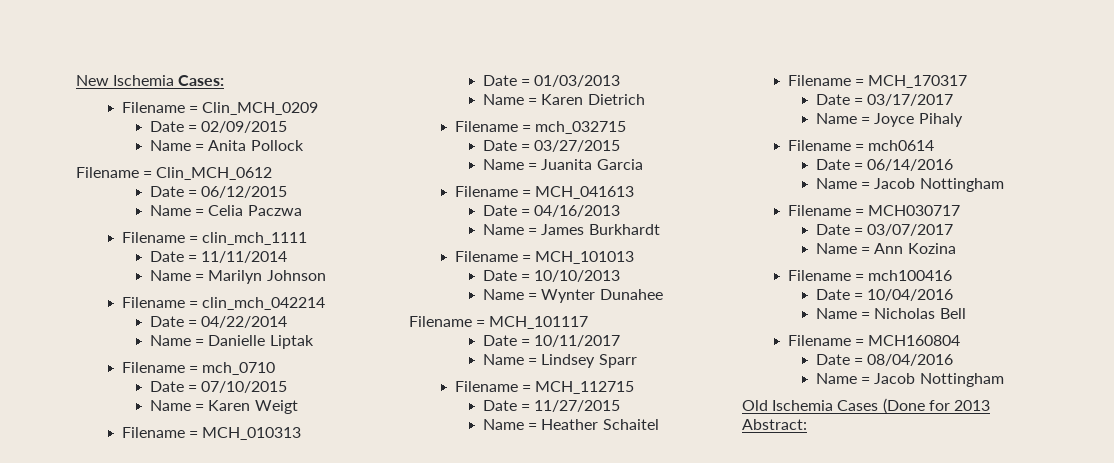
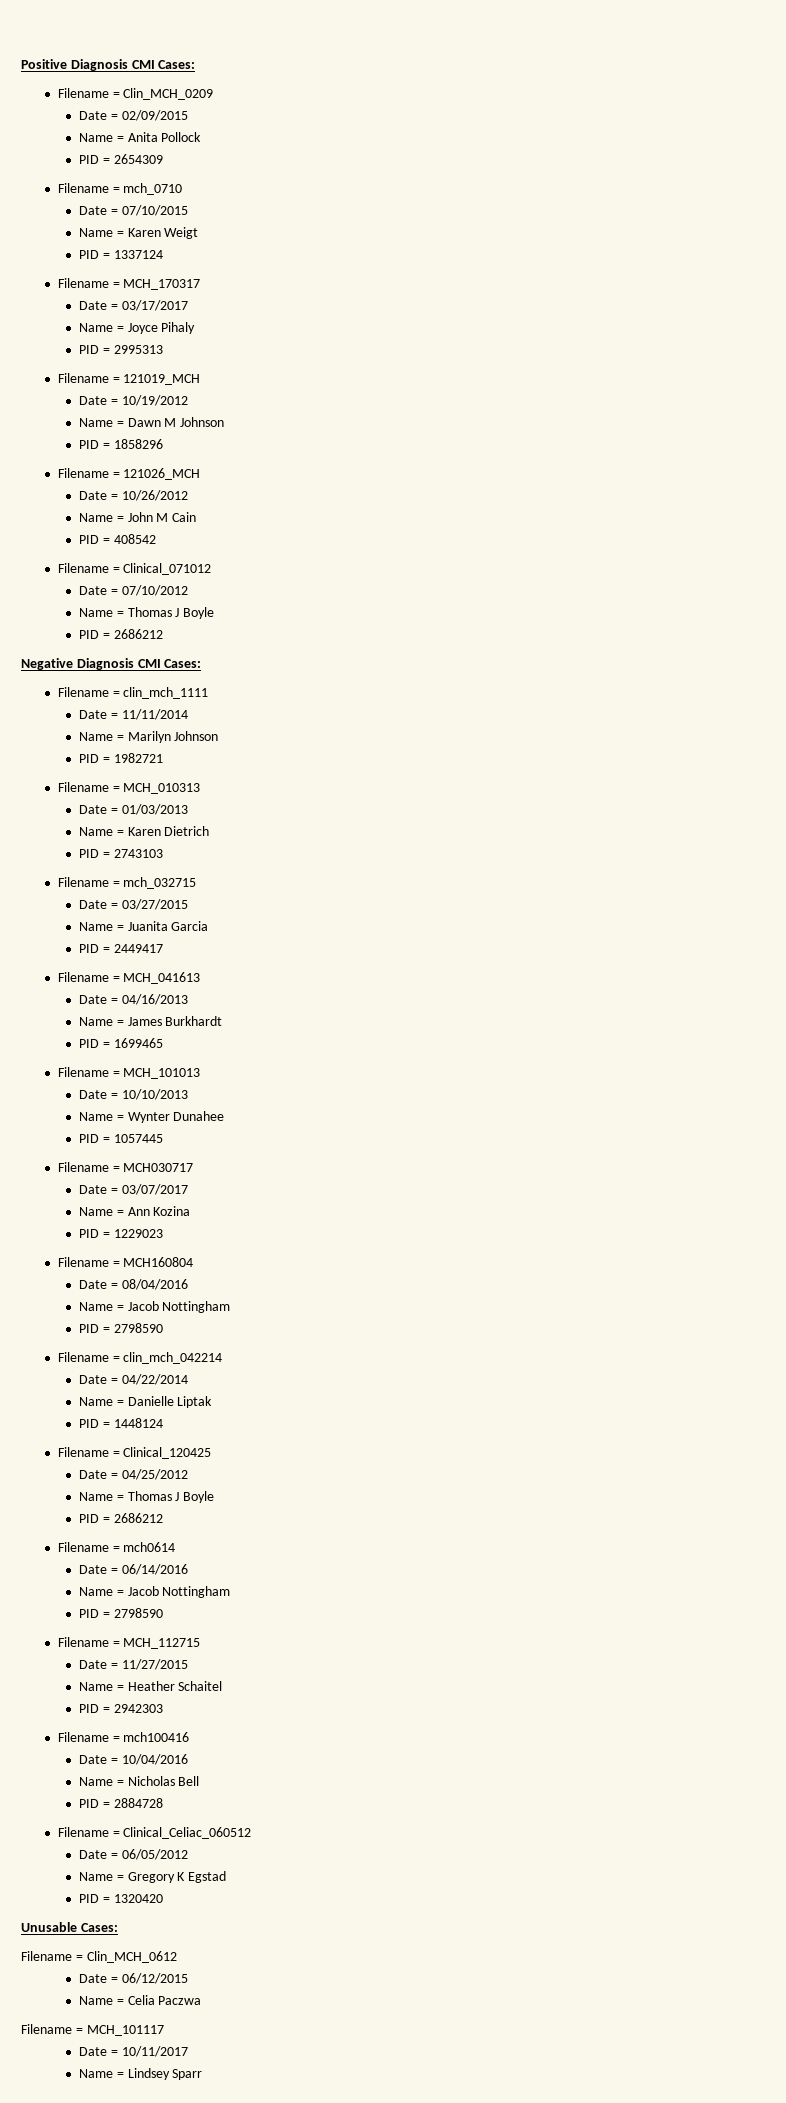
[76,75,175,86] New Ischemia -> [21,59,155,71] Positive Diagnosis CMI
(304, 145) none -> [79,154,163,164] [57,183,183,195] [79,205,188,216] [79,227,199,239] [79,250,163,259] [57,278,201,290] [79,300,188,311] [79,322,196,334] [79,345,163,354] [57,373,201,385] [79,395,188,406] [79,417,225,427] [79,439,163,449] [57,468,201,480] [79,490,188,501] [79,512,197,522] [79,534,156,544] [57,563,212,575] [79,585,188,596] [79,607,215,619] [79,629,163,639] [21,658,202,670] [57,687,209,699] [79,709,188,720] [79,731,219,743] [79,753,163,763] [57,782,201,794] [79,804,188,815] [79,826,210,836] [79,849,163,858] [57,877,197,889] [79,899,188,910] [79,921,209,931] [79,944,163,953] [57,972,201,984] [79,994,188,1005] [79,1016,223,1026] [79,1038,163,1048] [57,1067,201,1079] [79,1089,188,1100] [79,1111,225,1123] [79,1134,163,1143] [57,1162,194,1172] [79,1184,188,1195] [79,1206,191,1216] [79,1229,163,1238] [57,1257,194,1267] [79,1279,188,1290] [79,1301,231,1313] [79,1323,163,1333] [57,1352,223,1364] [79,1374,188,1385] [79,1396,213,1408] [79,1418,163,1428] [57,1447,212,1459] [79,1469,188,1480] [79,1491,215,1503] [79,1513,163,1523] [57,1542,176,1552] [79,1564,188,1575] [79,1586,231,1598] [79,1608,163,1618] [57,1637,201,1649] [79,1659,188,1670] [79,1681,223,1691] [79,1704,163,1713] [57,1732,190,1742] [79,1754,188,1765] [79,1776,200,1786] [79,1798,163,1808] [57,1827,252,1839] [79,1849,188,1860] [79,1871,227,1883] [79,1894,163,1903] [21,1922,118,1932] // PID = 2654309 // Filename = mch_0710 // Date = 07/10/2015 // Name = Karen Weigt // PID = 1337124 // Filename = MCH_170317 // Date = 03/17/2017 // Name = Joyce Pihaly // PID = 2995313 // Filename = 121019_MCH // Date = 10/19/2012 // Name = Dawn M Johnson // PID = 1858296 // Filename = 121026_MCH // Date = 10/26/2012 // Name = John M Cain // PID = 408542 // Filename = Clinical_071012 // Date = 07/10/2012 // Name = Thomas J Boyle // PID = 2686212 // Negative Diagnosis CMI Cases: // Filename = clin_mch_1111 // Date = 11/11/2014 // Name = Marilyn Johnson // PID = 1982721 // Filename = MCH_010313 // Date = 01/03/2013 // Name = Karen Dietrich // PID = 2743103 // Filename = mch_032715 // Date = 03/27/2015 // Name = Juanita Garcia // PID = 2449417 // Filename = MCH_041613 // Date = 04/16/2013 // Name = James Burkhardt // PID = 1699465 // Filename = MCH_101013 // Date = 10/10/2013 // Name = Wynter Dunahee // PID = 1057445 // Filename = MCH030717 // Date = 03/07/2017 // Name = Ann Kozina // PID = 1229023 // Filename = MCH160804 // Date = 08/04/2016 // Name = Jacob Nottingham // PID = 2798590 // Filename = clin_mch_042214 // Date = 04/22/2014 // Name = Danielle Liptak // PID = 1448124 // Filename = Clinical_120425 // Date = 04/25/2012 // Name = Thomas J Boyle // PID = 2686212 // Filename = mch0614 // Date = 06/14/2016 // Name = Jacob Nottingham // PID = 2798590 // Filename = MCH_112715 // Date = 11/27/2015 // Name = Heather Schaitel // PID = 2942303 // Filename = mch100416 // Date = 10/04/2016 // Name = Nicholas Bell // PID = 2884728 // Filename = Clinical_Celiac_060512 // Date = 06/05/2012 // Name = Gregory K Egstad // PID = 1320420 // Unusable Cases:
[121,232,307,245] [150,251,288,263] [150,270,326,284] [121,297,325,310] [150,316,288,328] [150,335,314,349] [121,362,275,375] [150,381,288,393] [150,400,298,414] [121,427,301,440] [483,75,621,87] [483,94,645,105] [454,121,626,134] [483,140,621,152] [483,159,643,170] [454,186,634,199] [483,205,621,217] [483,224,660,235] [454,251,634,264] [483,270,621,282] [483,289,663,303] // Filename = clin_mch_1111 // Date = 11/11/2014 // Name = Marilyn Johnson // Filename = clin_mch_042214 // Date = 04/22/2014 // Name = Danielle Liptak // Filename = mch_0710 // Date = 07/10/2015 // Name = Karen Weigt // Filename = MCH_010313 // Date = 01/03/2013 // Name = Karen Dietrich // Filename = mch_032715 // Date = 03/27/2015 // Name = Juanita Garcia // Filename = MCH_041613 // Date = 04/16/2013 // Name = James Burkhardt // Filename = MCH_101013 // Date = 10/10/2013 // Name = Wynter Dunahee -> (202, 2000) none
[454,381,634,394] [483,400,621,412] [483,419,659,430] [787,75,967,88] [816,94,954,106] [816,113,963,127] [787,140,934,151] [816,159,954,171] [816,178,1004,192] [787,205,960,216] [816,224,954,236] [816,243,956,254] [787,270,952,281] [816,289,954,301] [816,308,966,319] [787,335,960,346] [816,354,954,366] [816,373,1004,387] [742,398,990,414] [742,419,807,430] // Filename = MCH_112715 // Date = 11/27/2015 // Name = Heather Schaitel // Filename = MCH_170317 // Date = 03/17/2017 // Name = Joyce Pihaly // Filename = mch0614 // Date = 06/14/2016 // Name = Jacob Nottingham // Filename = MCH030717 // Date = 03/07/2017 // Name = Ann Kozina // Filename = mch100416 // Date = 10/04/2016 // Name = Nicholas Bell // Filename = MCH160804 // Date = 08/04/2016 // Name = Jacob Nottingham // Old Ischemia Cases (Done for 2013 Abstract: -> (203, 2074) none

